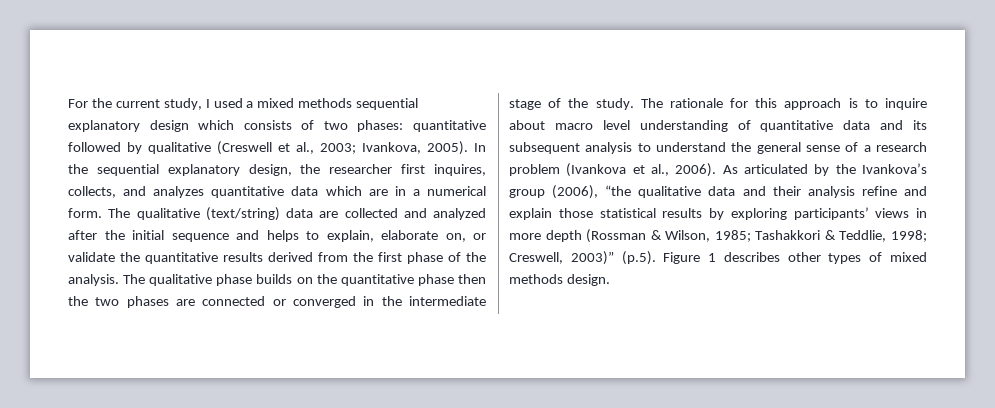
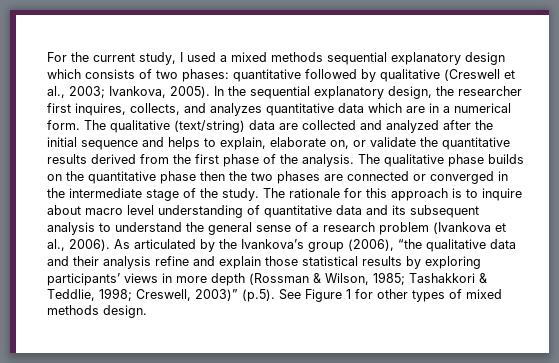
(656, 258) none -> [279,289,301,300] See
[723,252,780,262] describes -> [355,289,373,299] for

